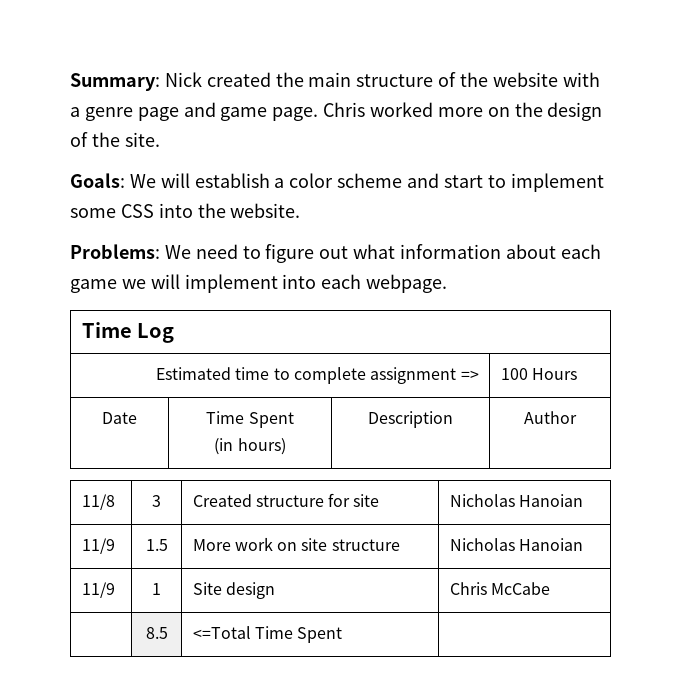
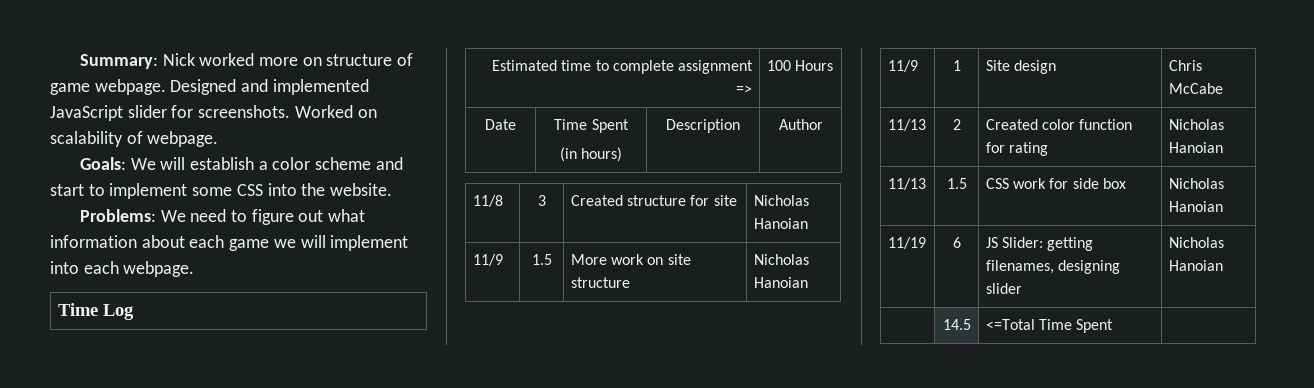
[206,72,600,87] [70,102,603,121] [70,132,160,147] created the main structure of the website with a genre page and game page. Chris worked more on the design of the site. -> [199,53,414,66] [50,79,369,95] [50,105,377,121] [50,131,219,147] worked more on structure of game webpage. Designed and implemented JavaScript slider for screenshots. Worked on scalability of webpage.
[145,627,168,639] | 8.5 -> [887,119,926,131] [952,119,961,130] [985,119,1133,130] [985,142,1048,156] [1168,119,1224,130] [1168,142,1223,153] [887,178,926,190] [946,178,967,189] [985,178,1126,189] [1168,178,1224,189] [1168,201,1223,212] [887,237,926,249] [952,237,961,248] [985,237,1094,251] [985,260,1120,274] [985,283,1022,294] [1168,237,1224,248] [1168,260,1223,271] [942,319,971,330] 11/13 | 2 | Created color function for rating | Nicholas Hanoian // 11/13 | 1.5 | CSS work for side box | Nicholas Hanoian // 11/19 | 6 | JS Slider: getting filenames, designing slider | Nicholas Hanoian // | 14.5

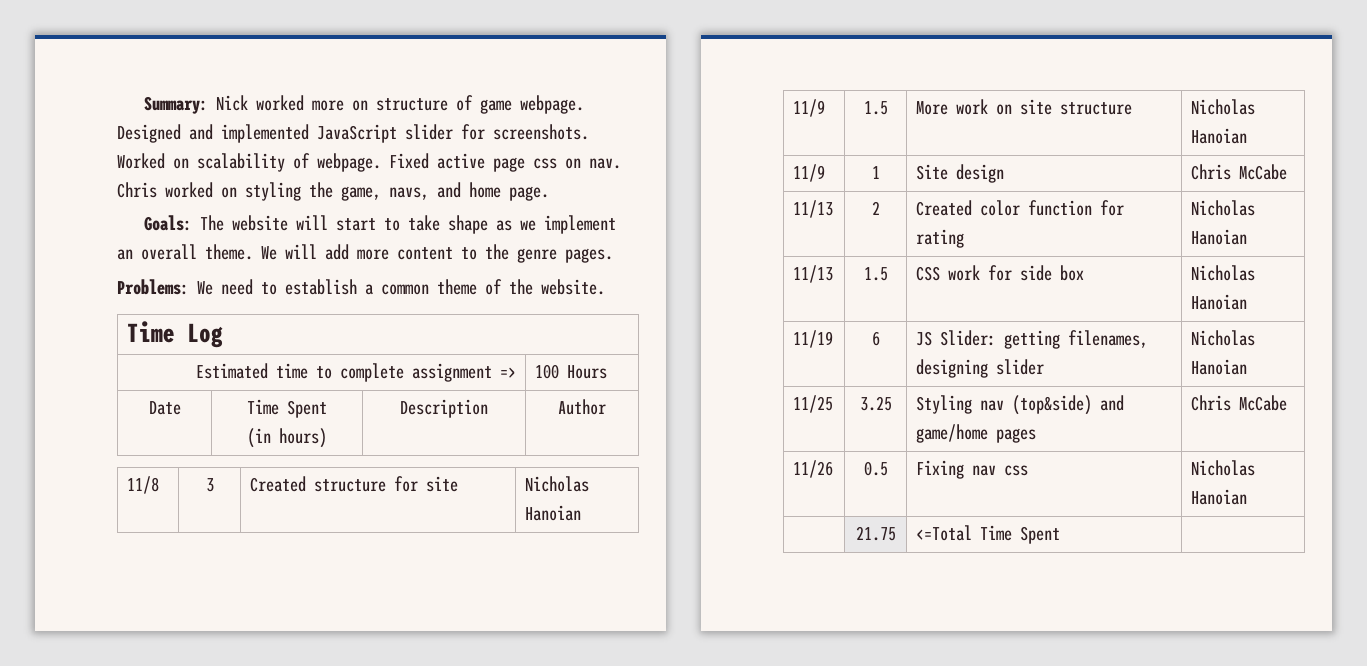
[79,157,403,170] [50,183,393,199] [79,209,366,225] [50,235,409,251] [50,261,195,277] // Goals: We will establish a color scheme and start to implement some CSS into the website. // Problems: We need to figure out what information about each game we will implement into each webpage. -> [389,153,621,172] [117,182,549,201] [144,215,617,234] [117,244,613,263] [117,279,605,295] Fixed active page css on nav. Chris worked on styling the game, navs, and home page. // Goals: The website will start to take shape as we implement an overall theme. We will add more content to the genre pages. // Problems: We need to establish a common theme of the website.
[942,319,971,330] | 14.5 -> [793,395,834,413] [859,396,892,411] [916,395,1125,415] [916,424,1037,443] [1191,395,1288,411] [793,460,834,478] [863,461,888,476] [916,460,1029,479] [1191,460,1256,476] [1191,489,1248,505] [855,526,896,541] 11/25 | 3.25 | Styling nav (top&side) and game/home pages | Chris McCabe // 11/26 | 0.5 | Fixing nav css | Nicholas Hanoian // | 21.75

